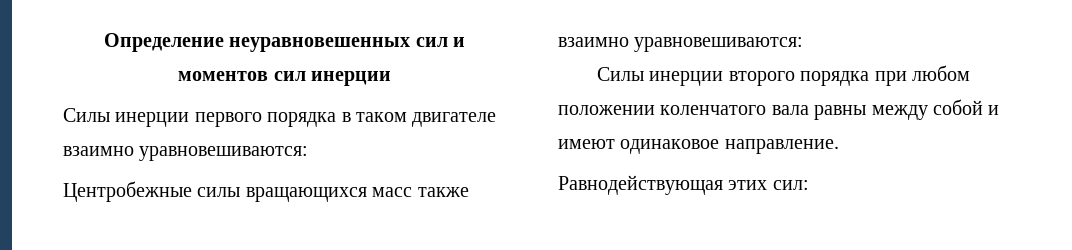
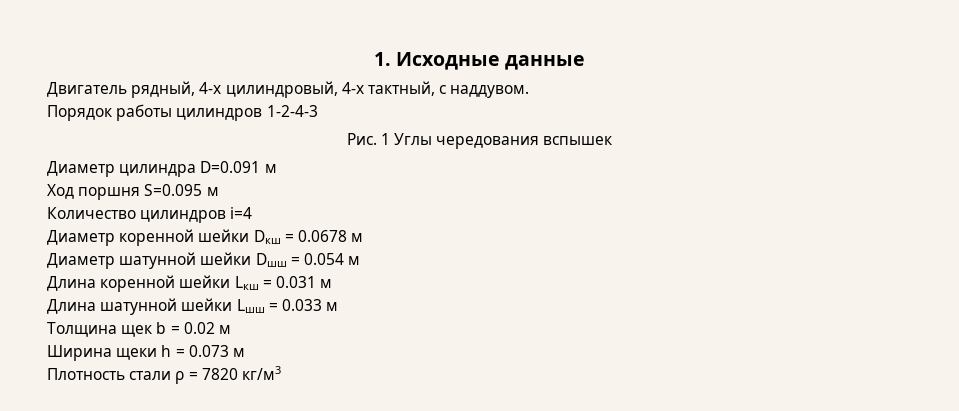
[103,33,466,52] [178,71,391,86] [63,108,497,127] [63,146,309,161] [63,181,469,202] [558,37,804,52] [597,65,971,86] [558,99,1000,120] [558,139,839,154] [558,175,809,195] Определение неуравновешенных сил и моментов сил инерции // Силы инерции первого порядка в таком двигателе взаимно уравновешиваются: // Центробежные силы вращающихся масс также взаимно уравновешиваются: // Силы инерции второго порядка при любом положении коленчатого вала равны между собой и имеют одинаковое направление. // Равнодействующая этих сил: -> [373,52,586,70] [47,81,530,98] [47,104,318,121] [346,133,614,149] [47,161,277,177] [47,184,219,200] [47,207,253,223] [47,229,364,246] [47,252,361,269] [47,275,333,292] [47,298,339,315] [47,322,231,337] [47,345,245,361] [47,366,281,384] 1. Исходные данные // Двигатель рядный, 4-х цилиндровый, 4-х тактный, с наддувом. // Порядок работы цилиндров 1-2-4-3 // Рис. 1 Углы чередования вспышек // Диаметр цилиндра D=0.091 м // Ход поршня S=0.095 м // Количество цилиндров i=4 // Диаметр коренной шейки Dкш = 0.0678 м // Диаметр шатунной шейки Dшш = 0.054 м // Длина коренной шейки Lкш = 0.031 м // Длина шатунной шейки Lшш = 0.033 м // Толщина щек b = 0.02 м // Ширина щеки h = 0.073 м // Плотность стали ρ = 7820 кг/м3

